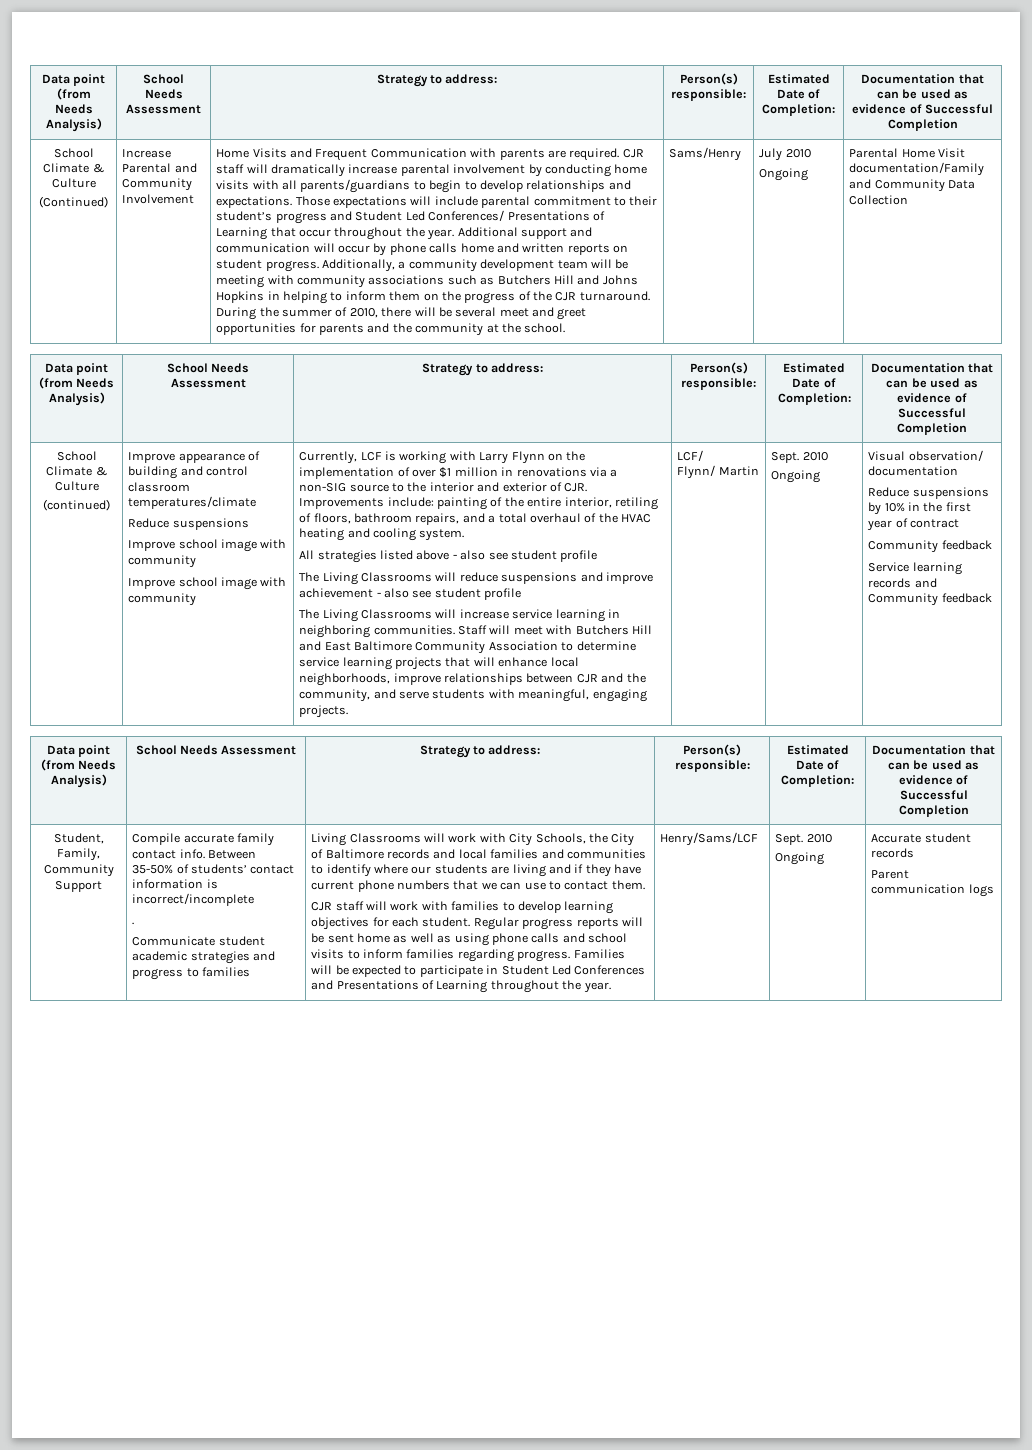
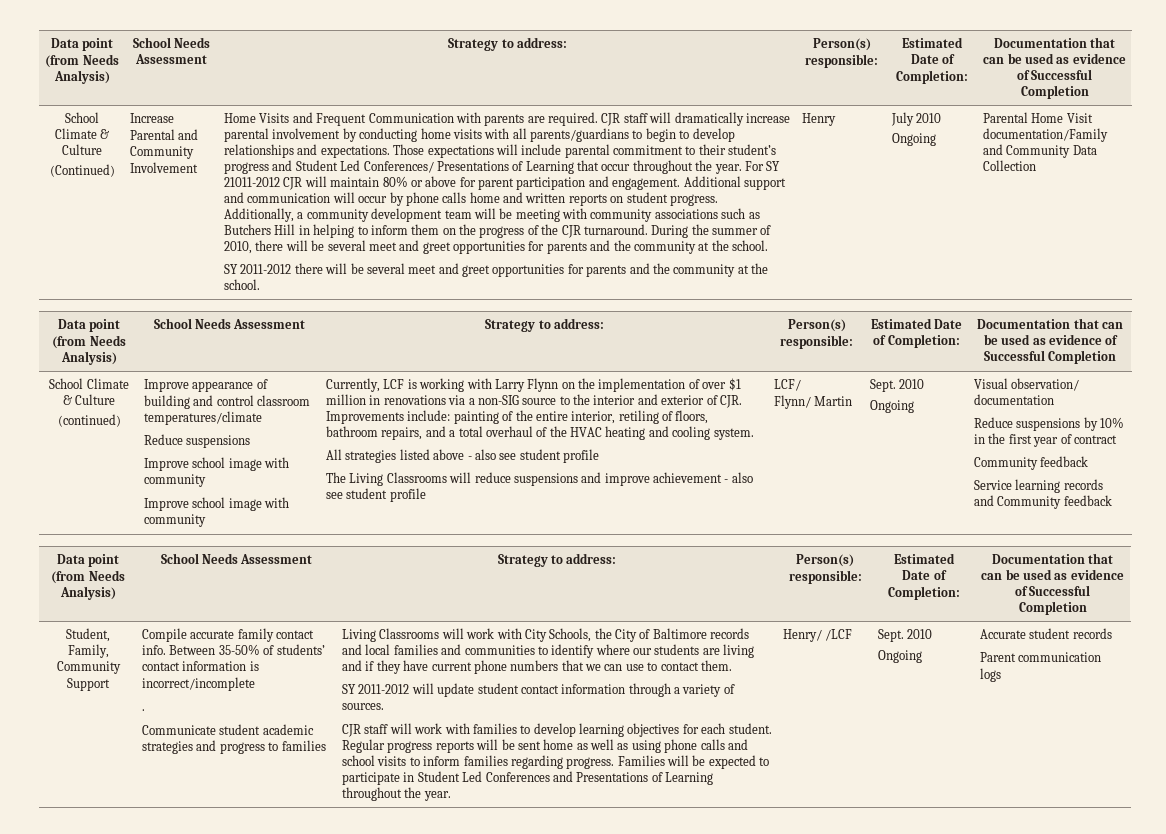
(455, 234) none -> [744,161,781,171] [224,176,681,190] For SY 21011-2012 CJR will maintain 80% or above for parent participation and engagement.
[577,275,638,285] [216,291,265,303] and Johns Hopkins -> (296, 229) none
[669,147,742,161] | Sams/Henry -> [224,263,769,277] [224,279,261,290] [802,113,837,126] // SY 2011-2012 there will be several meet and greet opportunities for parents and the community at the school. | Henry
[299,609,620,622] [299,625,652,638] [299,641,636,654] [299,657,579,670] [299,673,646,686] [299,689,647,702] [299,705,349,718] // The Living Classrooms will increase service learning in neighboring communities. Staff will meet with Butchers Hill and East Baltimore Community Association to determine service learning projects that will enhance local neighborhoods, improve relationships between CJR and the community, and serve students with meaningful, engaging projects. -> (426, 495) none
(645, 885) none -> [342,683,735,697] [342,703,385,710] // SY 2011-2012 will update student contact information through a variety of sources.
[660,832,759,846] Henry/Sams/LCF -> [783,629,853,642] Henry/ /LCF

